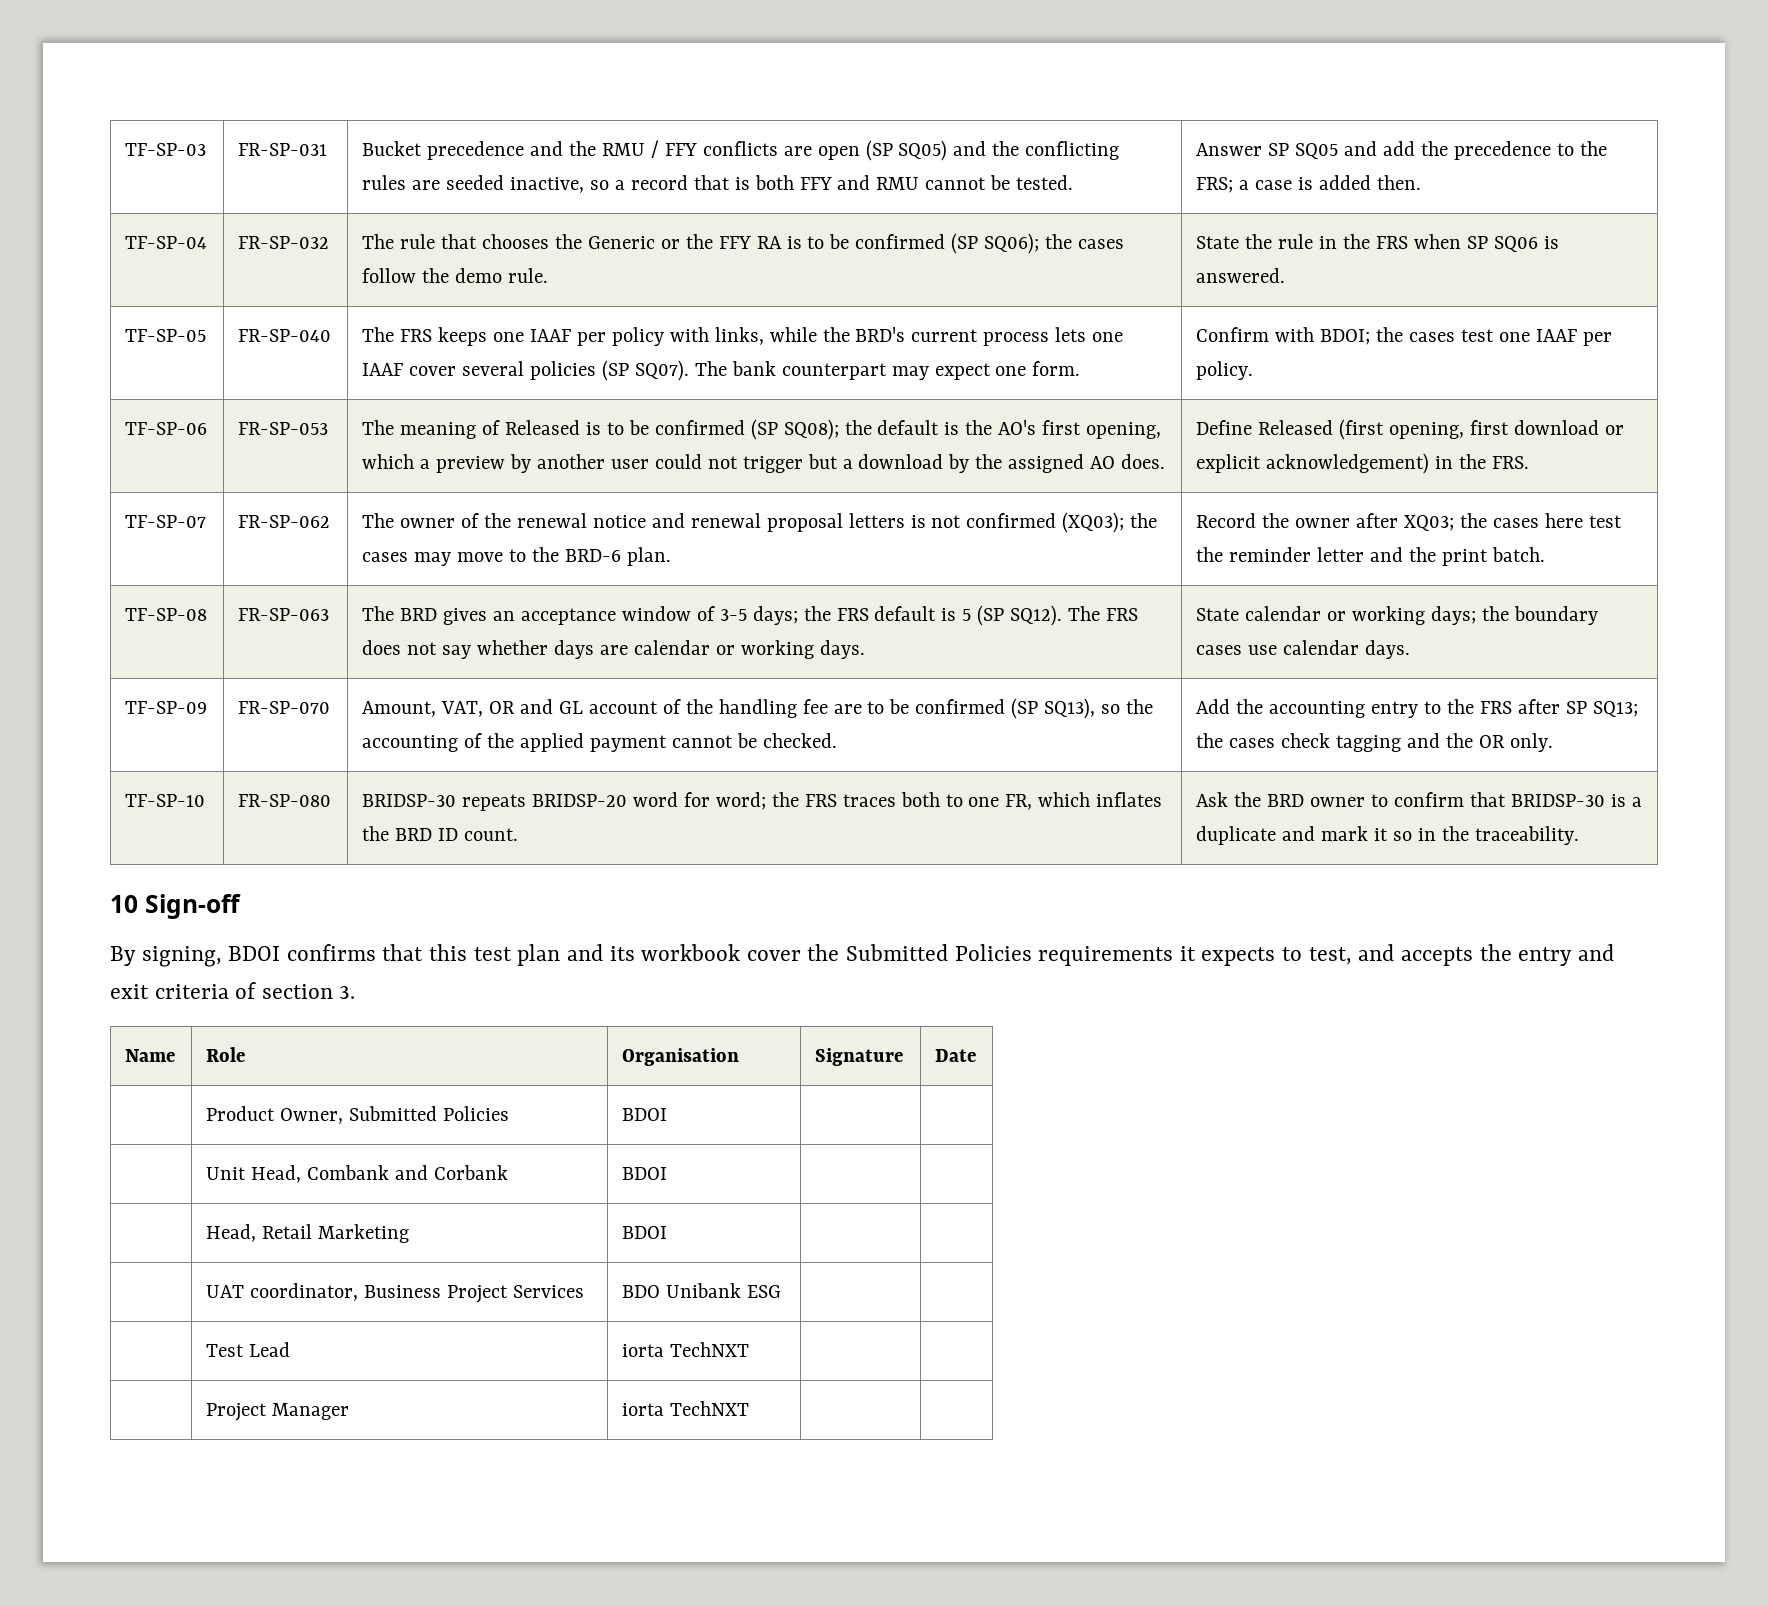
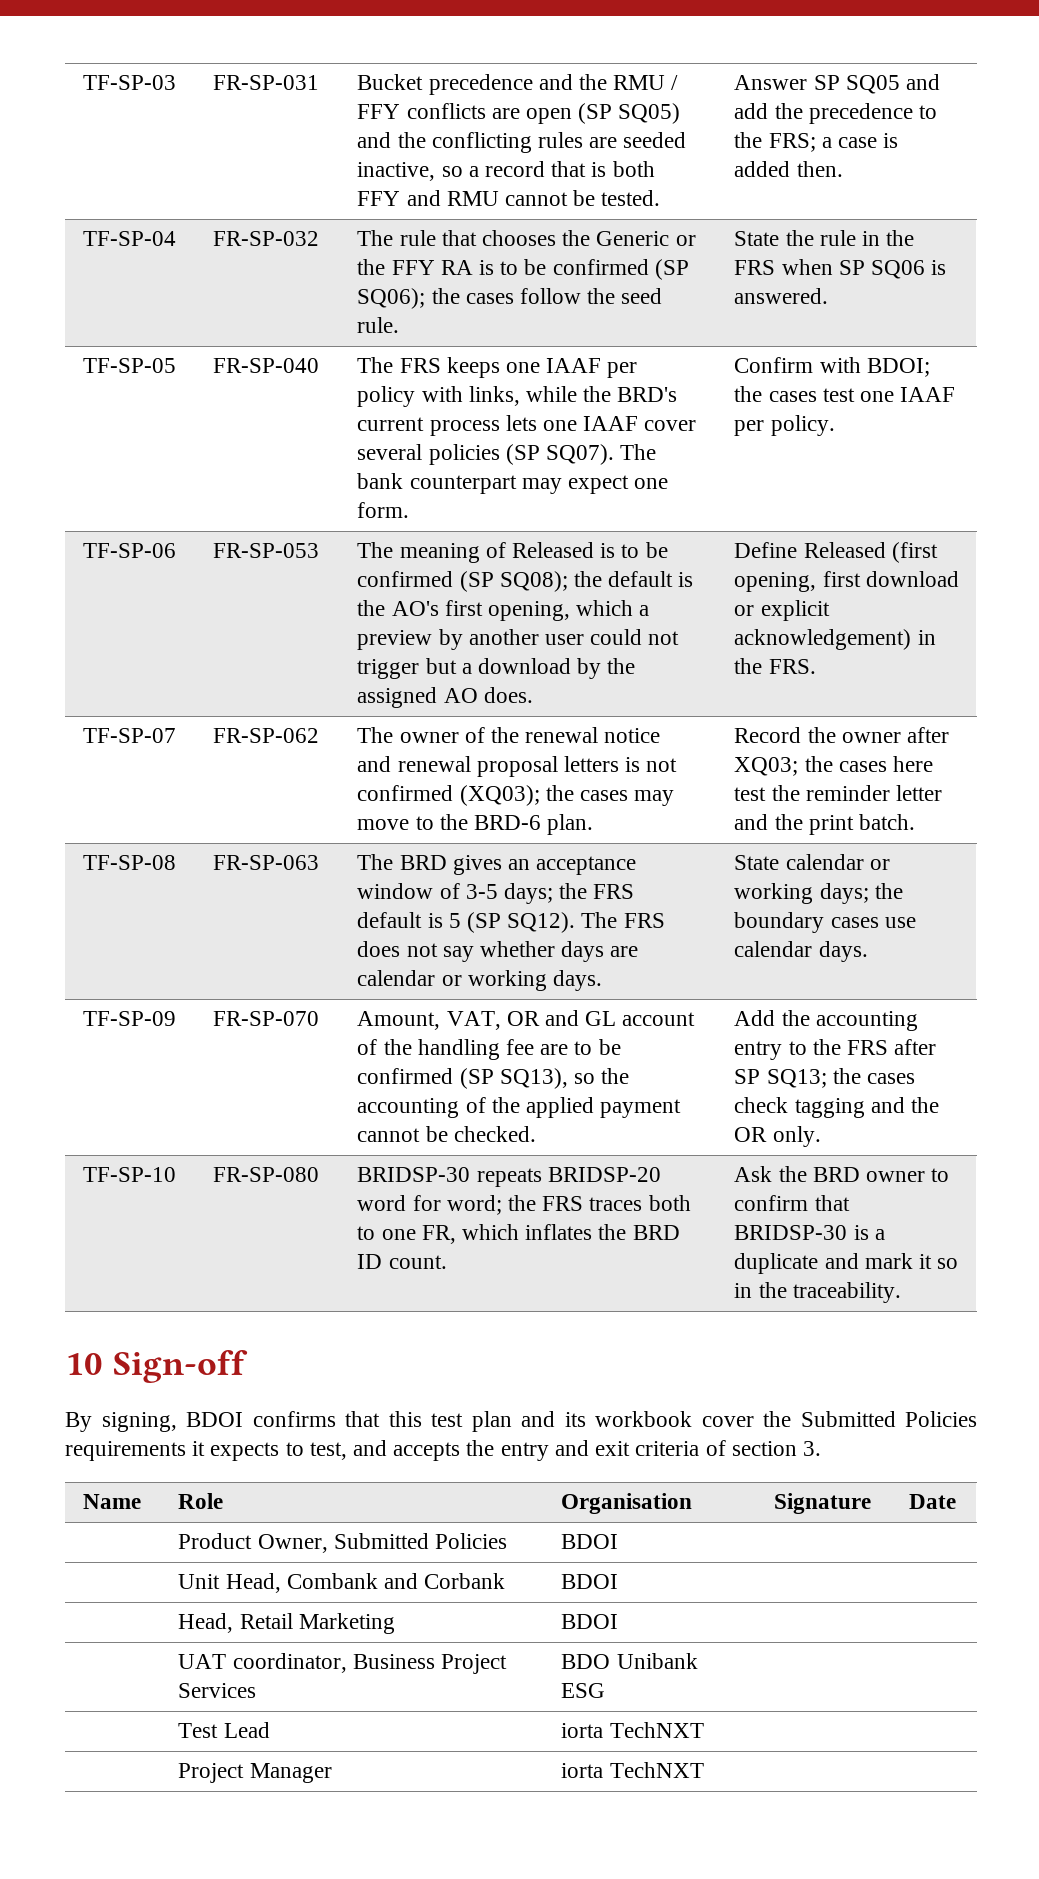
[455,268,503,283] demo -> [621,288,663,304] seed

